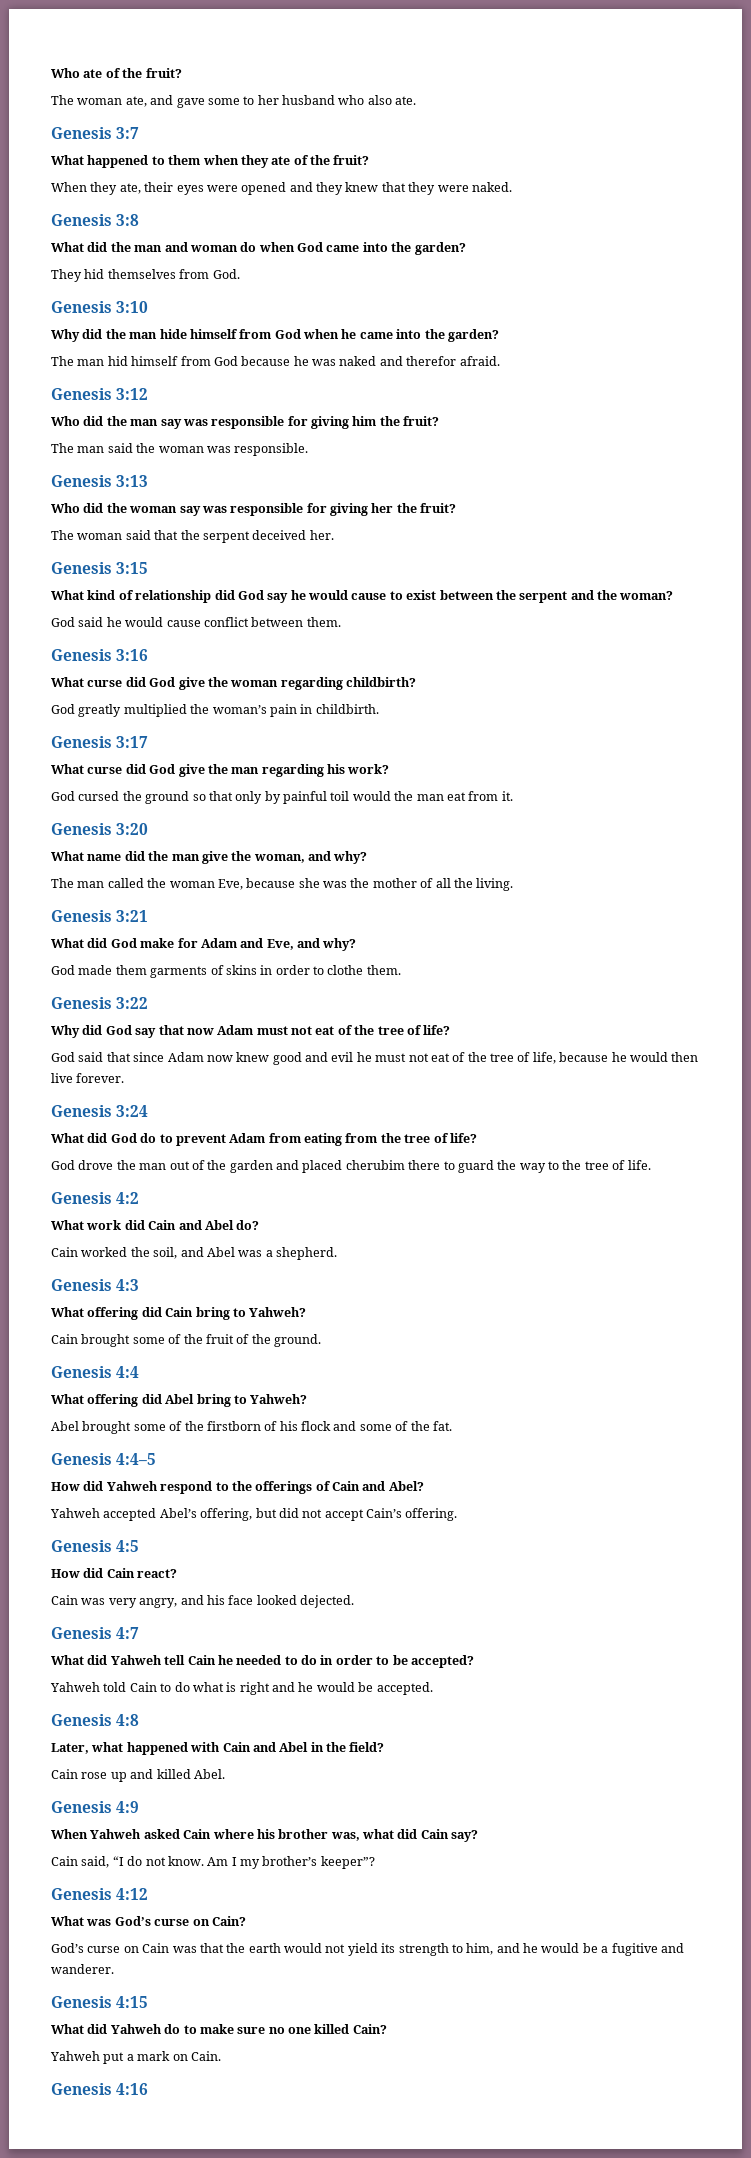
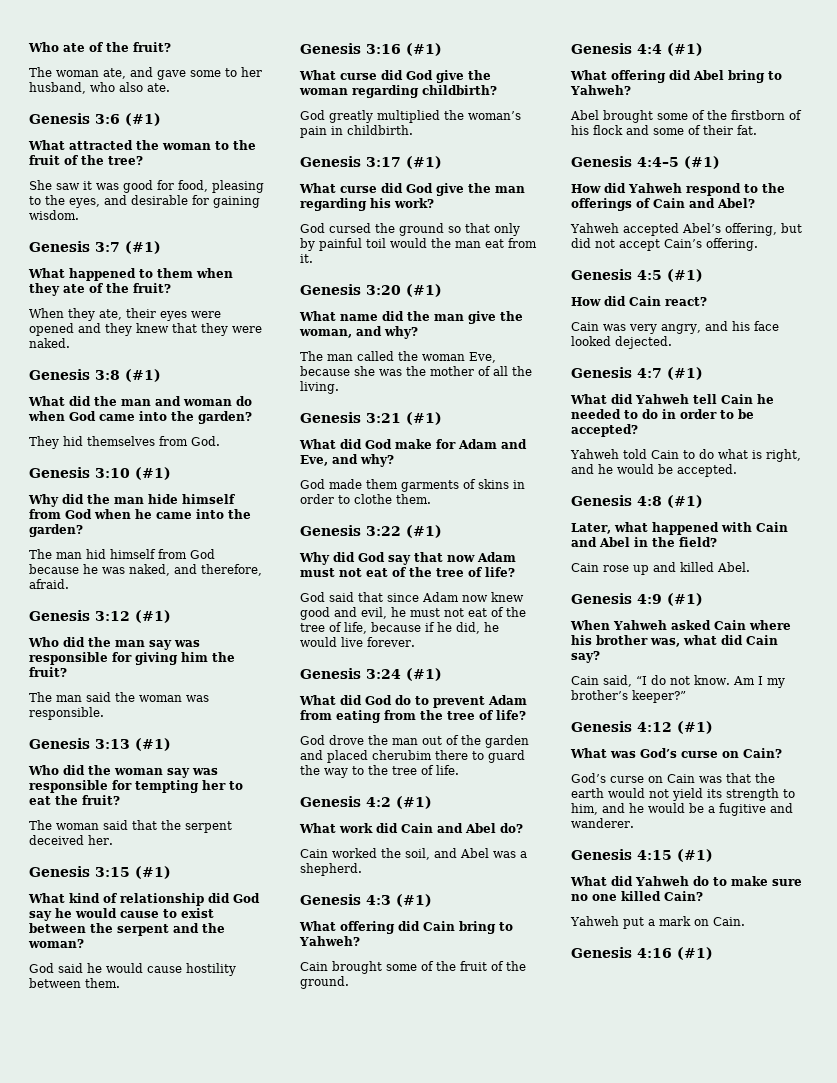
[282,95,335,105] husband -> [29,82,86,94] husband,
(417, 100) none -> [29,113,161,126] [28,140,256,150] [29,155,143,165] [29,180,264,193] [29,195,260,208] [29,210,79,220] // Genesis 3:6 (#1) // What attracted the woman to the fruit of the tree? // She saw it was good for food, pleasing to the eyes, and desirable for gaining wisdom.
(140, 133) none -> [125,241,161,254] (#1)
(140, 220) none -> [125,369,161,382] (#1)
(149, 307) none -> [135,467,171,480] (#1)
[339,356,457,366] naked and therefor -> [129,564,262,576] naked, and therefore,
(149, 394) none -> [135,610,171,623] (#1)
(149, 481) none -> [135,738,171,751] (#1)
[330,503,394,516] giving her -> [135,780,243,793] [29,796,51,805] tempting her to eat
(149, 568) none -> [135,866,171,879] (#1)
[203,617,249,627] conflict -> [186,963,236,976] hostility
(149, 655) none -> [406,43,442,56] (#1)
(149, 742) none -> [406,156,442,169] (#1)
(149, 829) none -> [406,284,442,297] (#1)
(149, 916) none -> [406,412,442,425] (#1)
(149, 1003) none -> [406,525,442,538] (#1)
[331,1052,354,1062] evil -> [361,607,387,619] evil,
[611,1052,699,1062] he would then -> [425,622,499,634] [300,637,337,647] if he did, he would
(149, 1111) none -> [406,668,442,681] (#1)
(140, 1198) none -> [396,796,432,809] (#1)
(140, 1285) none -> [396,894,432,907] (#1)
(140, 1372) none -> [667,43,703,56] (#1)
[410,1421,430,1431] the -> [703,125,733,135] their
(157, 1459) none -> [684,156,720,169] (#1)
(140, 1546) none -> [667,269,703,282] (#1)
(140, 1633) none -> [667,367,703,380] (#1)
[239,1682,270,1695] right -> [766,449,801,462] right,
(140, 1720) none -> [667,495,703,508] (#1)
(140, 1807) none -> [667,593,703,606] (#1)
[320,1856,375,1869] keeper”? -> [632,690,686,703] keeper?”
(149, 1894) none -> [677,721,713,734] (#1)
(149, 2002) none -> [677,849,713,862] (#1)
(149, 2089) none -> [677,947,713,960] (#1)

